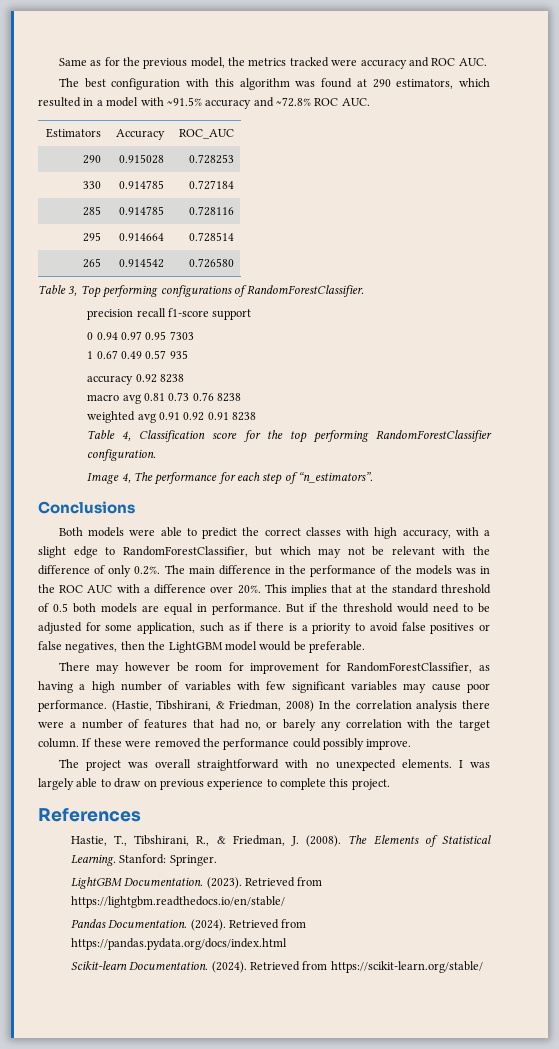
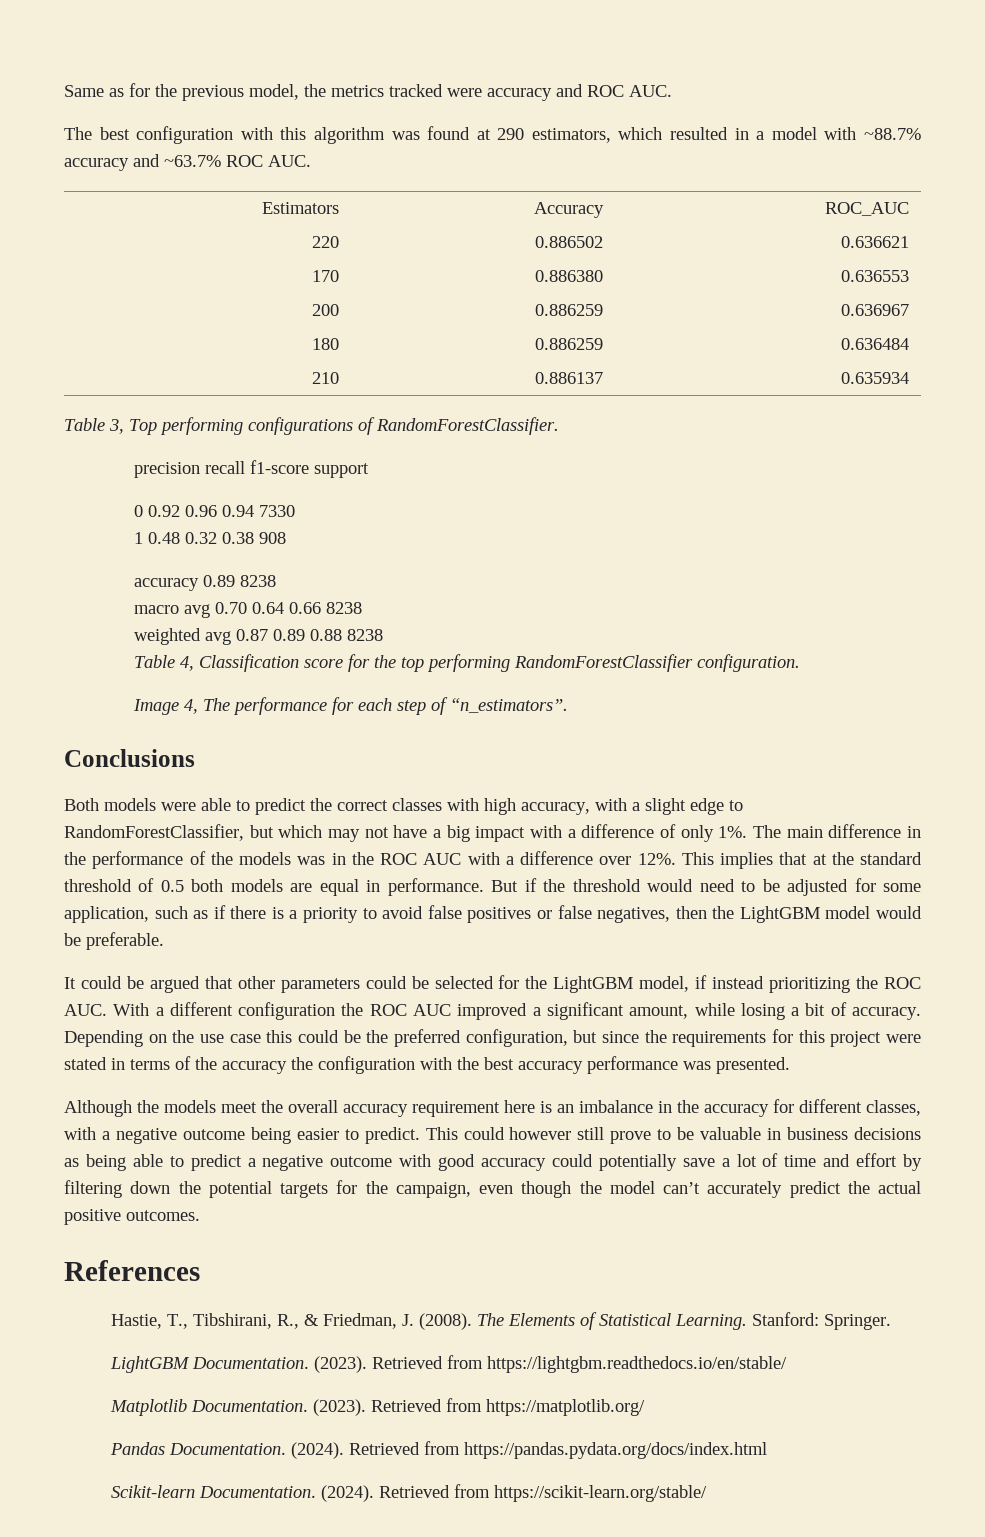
[166,97,311,109] ~91.5% accuracy and ~72.8% -> [864,128,922,140] [64,154,221,171] ~88.7% accuracy and ~63.7%
[83,155,102,164] [119,154,165,164] [189,154,235,164] [83,181,102,189] [119,180,165,189] [189,180,235,190] [83,206,102,216] [119,206,165,215] [189,206,235,216] [83,232,102,242] [119,233,165,241] [189,232,235,242] [83,258,102,268] [119,258,165,268] [189,258,235,268] 290 | 0.915028 | 0.728253 // 330 | 0.914785 | 0.727184 // 285 | 0.914785 | 0.728116 // 295 | 0.914664 | 0.728514 // 265 | 0.914542 | 0.726580 -> [311,236,339,248] [534,236,603,248] [840,236,909,248] [311,270,339,282] [534,270,603,282] [840,270,909,282] [311,304,339,316] [534,304,603,316] [840,304,909,316] [311,338,339,350] [534,338,603,350] [840,338,909,350] [311,372,339,384] [534,372,603,384] [840,372,909,384] 220 | 0.886502 | 0.636621 // 170 | 0.886380 | 0.636553 // 200 | 0.886259 | 0.636967 // 180 | 0.886259 | 0.636484 // 210 | 0.886137 | 0.635934
[96,331,194,340] [87,350,188,359] [87,374,157,385] 0.94 0.97 0.95 7303 // 1 0.67 0.49 0.57 935 // accuracy 0.92 -> [148,505,296,517] [134,532,287,544] [134,575,236,591] 0.92 0.96 0.94 7330 // 1 0.48 0.32 0.38 908 // accuracy 0.89
[143,392,214,401] 0.81 0.73 0.76 -> [215,602,322,614] 0.70 0.64 0.66
[158,412,229,421] 0.91 0.92 0.91 -> [236,629,343,641] 0.87 0.89 0.88
[372,546,491,556] be relevant with the -> [393,825,576,842] have a big impact with a
[134,566,161,575] 0.2%. -> [718,826,748,838] 1%.
[237,585,261,594] 20%. -> [637,853,676,865] 12%.
[58,662,491,674] [38,681,490,693] [38,700,491,712] [38,719,490,731] [38,738,412,750] [58,759,491,771] [38,778,390,790] There may however be room for improvement for RandomForestClassifier, as having a high number of variables with few significant variables may cause poor performance. (Hastie, Tibshirani, & Friedman, 2008) In the correlation analysis there were a number of features that had no, or barely any correlation with the target column. If these were removed the performance could possibly improve. // The project was overall straightforward with no unexpected elements. I was largely able to draw on previous experience to complete this project. -> [64,975,922,993] [64,1002,921,1020] [64,1029,921,1047] [64,1056,790,1074] [64,1099,921,1117] [64,1127,922,1144] [64,1153,922,1171] [64,1180,921,1198] [64,1209,200,1225] It could be argued that other parameters could be selected for the LightGBM model, if instead prioritizing the ROC AUC. With a different configuration the ROC AUC improved a significant amount, while losing a bit of accuracy. Depending on the use case this could be the preferred configuration, but since the requirements for this project were stated in terms of the accuracy the configuration with the best accuracy performance was presented. // Although the models meet the overall accuracy requirement here is an imbalance in the accuracy for different classes, with a negative outcome being easier to predict. This could however still prove to be valuable in business decisions as being able to predict a negative outcome with good accuracy could potentially save a lot of time and effort by filtering down the potential targets for the campaign, even though the model can’t accurately predict the actual positive outcomes.
(285, 902) none -> [109,1398,645,1416] // Matplotlib Documentation. (2023). Retrieved from https://matplotlib.org/

